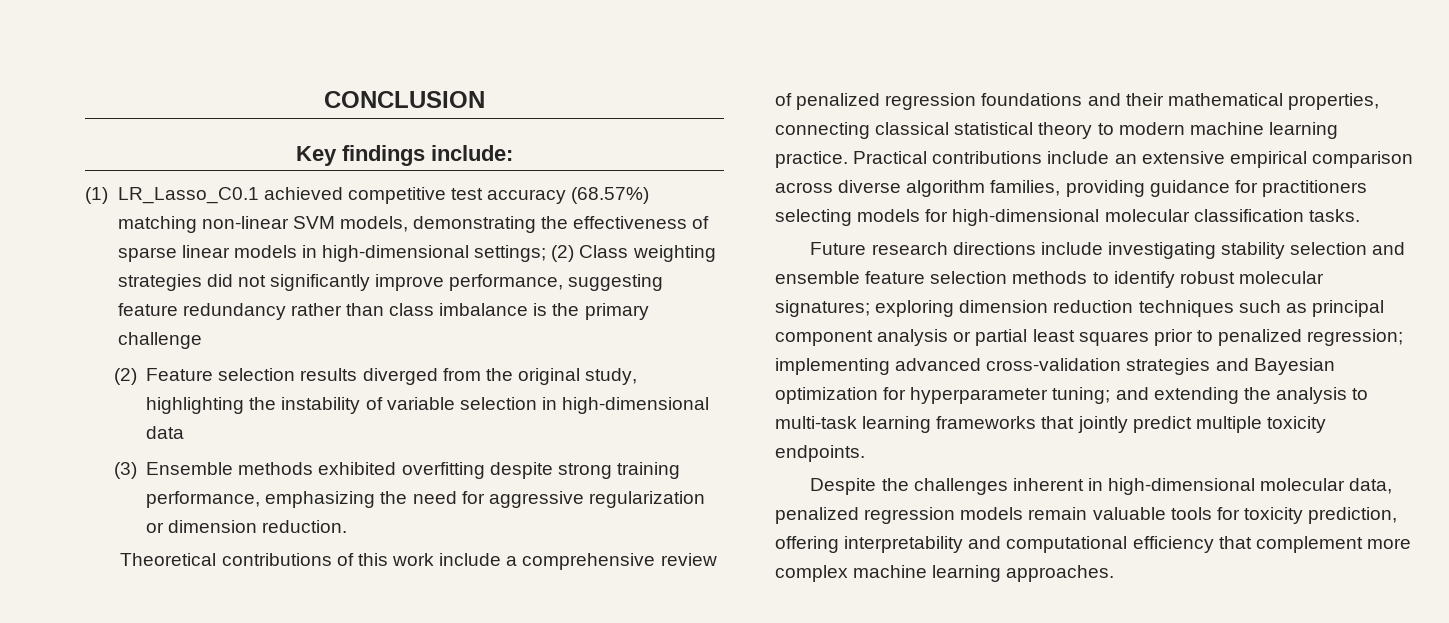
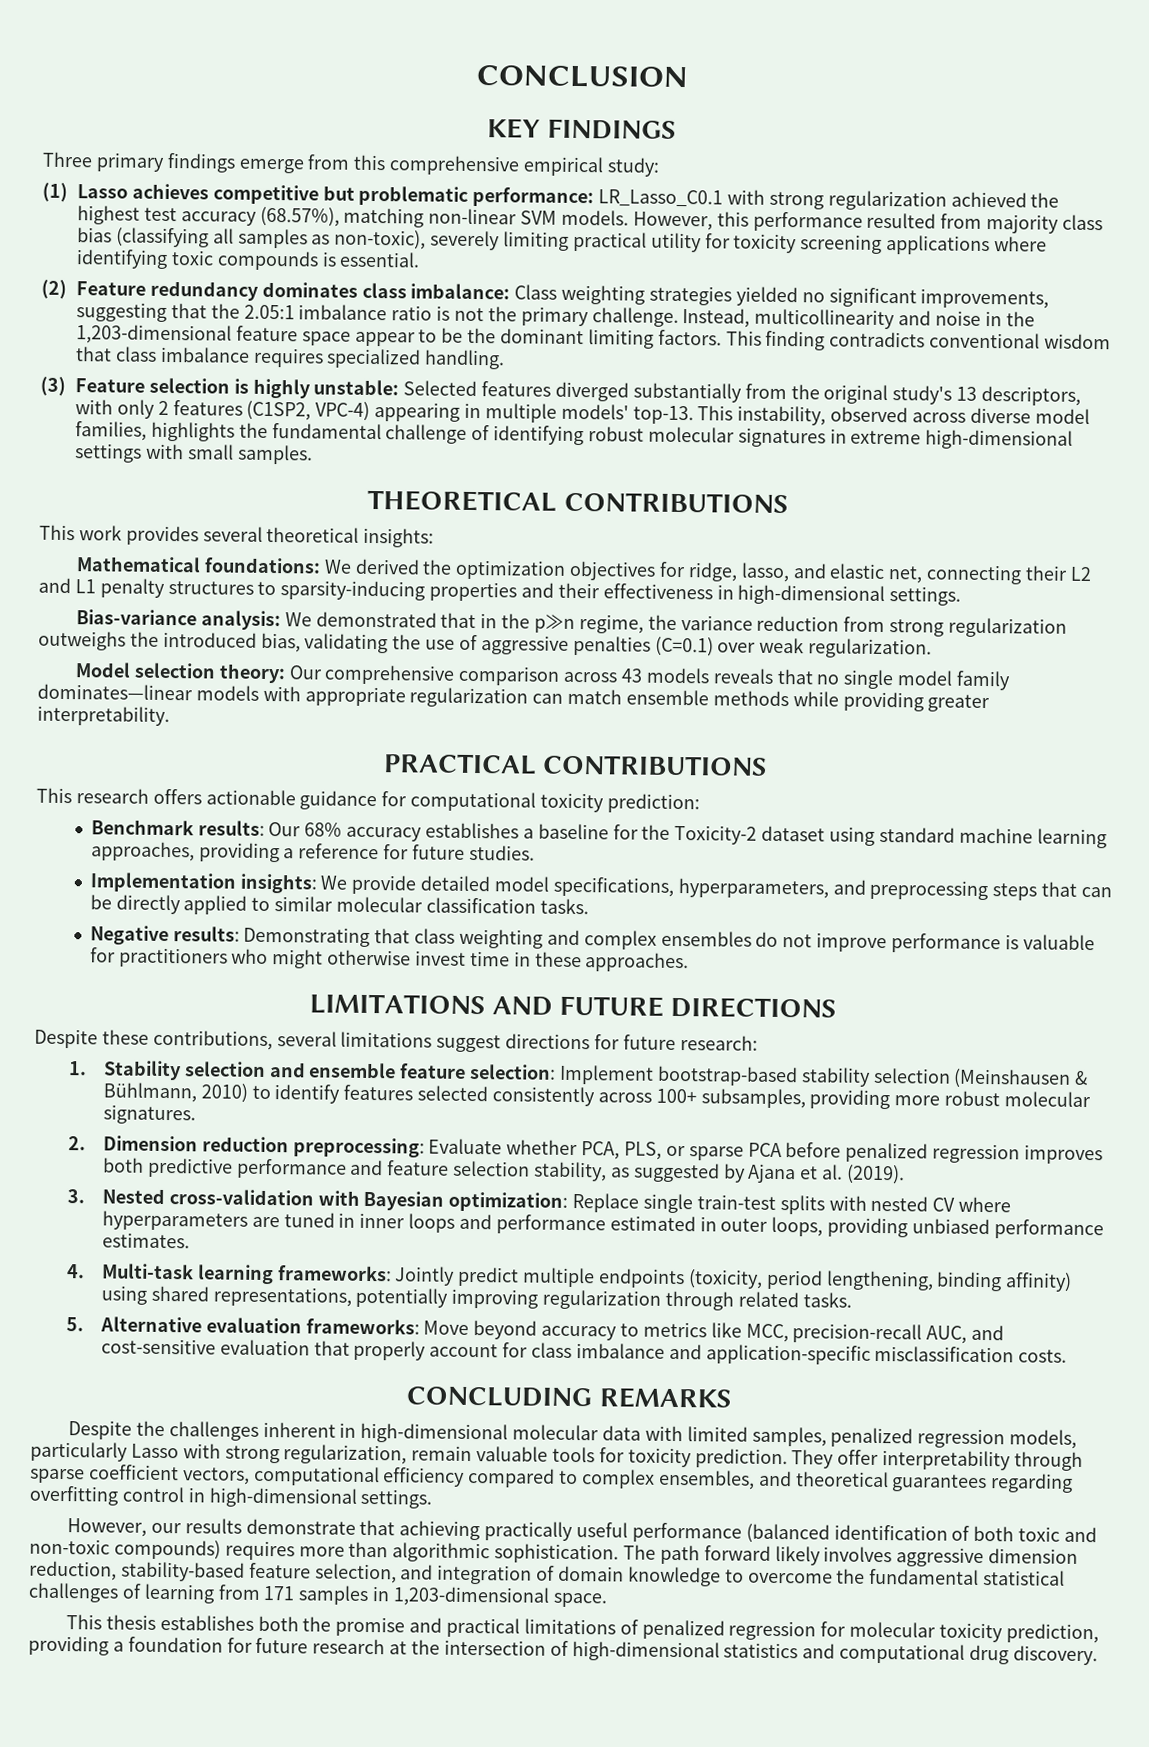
[296,145,513,166] [85,187,446,204] Key findings include: // (1) LR_Lasso_C0.1 achieved competitive -> [486,118,678,140] [42,151,659,177] [42,182,1060,211] [76,205,140,225] KEY FINDINGS // Three primary findings emerge from this comprehensive empirical study: // (1) Lasso achieves competitive but problematic performance: LR_Lasso_C0.1 with strong regularization achieved the highest
[571,187,650,204] (68.57%) -> [259,206,340,227] (68.57%),
[339,216,710,233] [117,245,716,262] [117,274,664,291] [117,303,649,320] [117,332,202,349] [113,368,638,385] [146,397,710,414] [146,426,185,439] [113,462,681,479] [146,491,706,508] [146,520,348,533] [120,553,717,570] [775,93,1379,110] [775,122,1338,139] [775,151,1413,168] [775,180,1367,197] [775,209,1360,226] [810,242,1406,259] [775,271,1324,288] [775,300,1384,317] [775,329,1404,346] [775,358,1335,375] [775,387,1369,404] [775,416,1326,433] [775,445,865,462] models, demonstrating the effectiveness of sparse linear models in high-dimensional settings; (2) Class weighting strategies did not significantly improve performance, suggesting feature redundancy rather than class imbalance is the primary challenge // (2) Feature selection results diverged from the original study, highlighting the instability of variable selection in high-dimensional data // (3) Ensemble methods exhibited overfitting despite strong training performance, emphasizing the need for aggressive regularization or dimension reduction. // Theoretical contributions of this work include a comprehensive review of penalized regression foundations and their mathematical properties, connecting classical statistical theory to modern machine learning practice. Practical contributions include an extensive empirical comparison across diverse algorithm families, providing guidance for practitioners selecting models for high-dimensional molecular classification tasks. // Future research directions include investigating stability selection and ensemble feature selection methods to identify robust molecular signatures; exploring dimension reduction techniques such as principal component analysis or partial least squares prior to penalized regression; implementing advanced cross-validation strategies and Bayesian optimization for hyperparameter tuning; and extending the analysis to multi-task learning frameworks that jointly predict multiple toxicity endpoints. -> [560,209,1103,234] [76,227,1047,256] [75,249,421,271] [41,279,1050,309] [75,302,1035,330] [75,324,1111,351] [74,346,506,370] [40,376,1081,406] [74,399,1090,426] [74,421,1074,450] [73,443,313,465] [367,489,789,514] [39,524,435,548] [75,556,1092,585] [38,577,962,606] [75,609,1068,638] [38,630,933,659] [74,662,1011,691] [37,683,991,713] [37,705,170,727] [382,753,769,776] [36,787,700,814] [90,819,1107,849] [90,841,535,863] [89,872,1113,901] [89,894,589,915] [89,925,1095,954] [89,947,690,973] [308,993,838,1019] [34,1028,758,1053] [68,1060,1089,1089] [102,1082,1092,1110] [102,1104,196,1125] [67,1135,1104,1165] [102,1157,906,1185] [66,1188,1012,1215] [101,1210,1104,1240] [101,1232,190,1249] [66,1263,1073,1292] [100,1285,852,1311] [65,1316,1005,1344] [100,1338,1068,1365] [406,1386,732,1409] models. However, this performance resulted from majority class bias (classifying all samples as non-toxic), severely limiting practical utility for toxicity screening applications where identifying toxic compounds is essential. // (2) Feature redundancy dominates class imbalance: Class weighting strategies yielded no significant improvements, suggesting that the 2.05:1 imbalance ratio is not the primary challenge. Instead, multicollinearity and noise in the 1,203-dimensional feature space appear to be the dominant limiting factors. This finding contradicts conventional wisdom that class imbalance requires specialized handling. // (3) Feature selection is highly unstable: Selected features diverged substantially from the original study's 13 descriptors, with only 2 features (C1SP2, VPC-4) appearing in multiple models' top-13. This instability, observed across diverse model families, highlights the fundamental challenge of identifying robust molecular signatures in extreme high-dimensional settings with small samples. // THEORETICAL CONTRIBUTIONS // This work provides several theoretical insights: // Mathematical foundations: We derived the optimization objectives for ridge, lasso, and elastic net, connecting their L2 and L1 penalty structures to sparsity-inducing properties and their effectiveness in high-dimensional settings. // Bias-variance analysis: We demonstrated that in the p≫n regime, the variance reduction from strong regularization outweighs the introduced bias, validating the use of aggressive penalties (C=0.1) over weak regularization. // Model selection theory: Our comprehensive comparison across 43 models reveals that no single model family dominates—linear models with appropriate regularization can match ensemble methods while providing greater interpretability. // PRACTICAL CONTRIBUTIONS // This research offers actionable guidance for computational toxicity prediction: // Benchmark results: Our 68% accuracy establishes a baseline for the Toxicity-2 dataset using standard machine learning approaches, providing a reference for future studies. // Implementation insights: We provide detailed model specifications, hyperparameters, and preprocessing steps that can be directly applied to similar molecular classification tasks. // Negative results: Demonstrating that class weighting and complex ensembles do not improve performance is valuable for practitioners who might otherwise invest time in these approaches. // LIMITATIONS AND FUTURE DIRECTIONS // Despite these contributions, several limitations suggest directions for future research: // 1. Stability selection and ensemble feature selection: Implement bootstrap-based stability selection (Meinshausen & Bühlmann, 2010) to identify features selected consistently across 100+ subsamples, providing more robust molecular signatures. // 2. Dimension reduction preprocessing: Evaluate whether PCA, PLS, or sparse PCA before penalized regression improves both predictive performance and feature selection stability, as suggested by Ajana et al. (2019). // 3. Nested cross-validation with Bayesian optimization: Replace single train-test splits with nested CV where hyperparameters are tuned in inner loops and performance estimated in outer loops, providing unbiased performance estimates. // 4. Multi-task learning frameworks: Jointly predict multiple endpoints (toxicity, period lengthening, binding affinity) using shared representations, potentially improving regularization through related tasks. // 5. Alternative evaluation frameworks: Move beyond accuracy to metrics like MCC, precision-recall AUC, and cost-sensitive evaluation that properly account for class imbalance and application-specific misclassification costs. // CONCLUDING REMARKS
[1349,478,1393,494] [775,507,1024,524] data, penalized regression models -> [602,1425,1078,1449] [30,1441,408,1465] data with limited samples, penalized regression models, particularly Lasso with strong regularization,
[1308,507,1398,524] [775,536,1411,553] [775,565,1115,582] prediction, offering interpretability and computational efficiency that complement more complex machine learning approaches. -> [694,1448,1084,1472] [30,1464,1074,1493] [29,1485,433,1509] [66,1518,1098,1544] [29,1538,1079,1568] [29,1560,1066,1587] [28,1582,607,1608] [65,1614,1099,1644] [28,1635,1098,1666] prediction. They offer interpretability through sparse coefficient vectors, computational efficiency compared to complex ensembles, and theoretical guarantees regarding overfitting control in high-dimensional settings. // However, our results demonstrate that achieving practically useful performance (balanced identification of both toxic and non-toxic compounds) requires more than algorithmic sophistication. The path forward likely involves aggressive dimension reduction, stability-based feature selection, and integration of domain knowledge to overcome the fundamental statistical challenges of learning from 171 samples in 1,203-dimensional space. // This thesis establishes both the promise and practical limitations of penalized regression for molecular toxicity prediction, providing a foundation for future research at the intersection of high-dimensional statistics and computational drug discovery.

